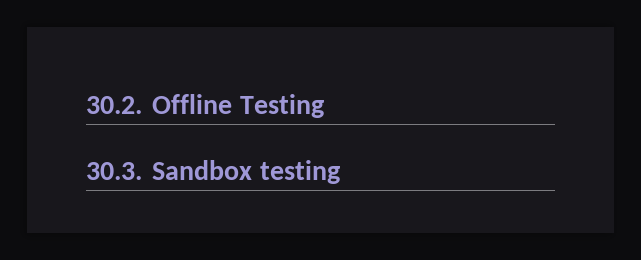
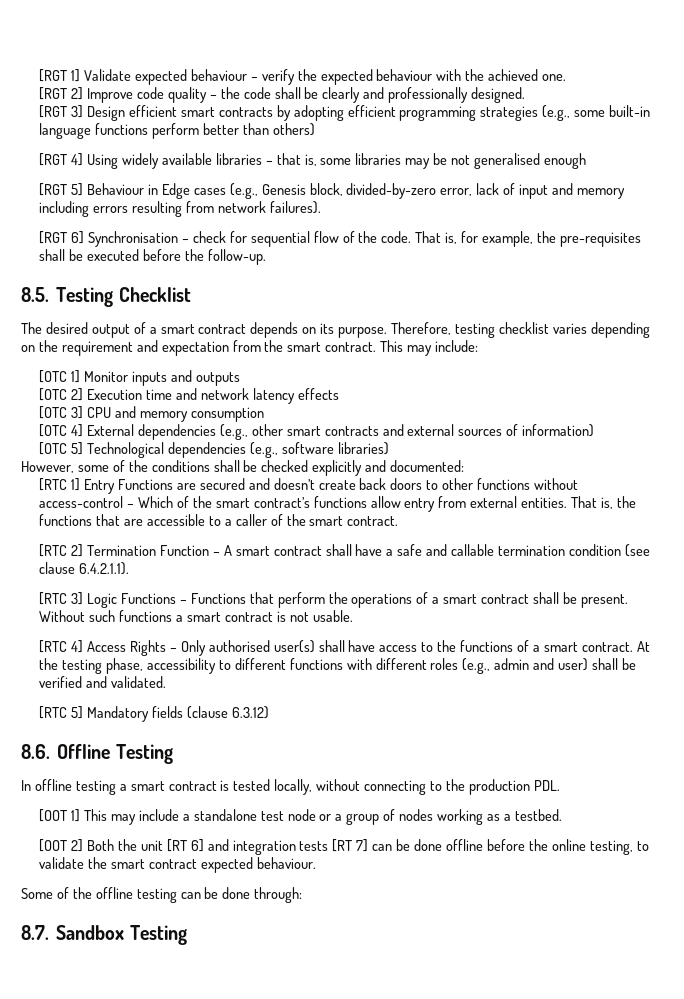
[86,94,324,118] [86,160,340,184] 30.2. Offline Testing // 30.3. Sandbox testing -> [39,69,567,85] [39,87,526,103] [39,105,651,121] [39,123,315,139] [39,153,586,169] [39,183,625,199] [39,201,321,217] [39,231,641,247] [39,249,266,265] [21,287,191,307] [21,322,650,338] [21,340,479,356] [39,370,240,386] [39,388,339,404] [39,406,264,422] [39,424,595,440] [39,442,389,458] [21,460,465,476] [39,478,579,494] [39,496,636,512] [39,514,399,526] [39,544,650,557] [39,562,130,575] [39,592,628,608] [39,610,353,622] [39,640,650,656] [39,658,636,674] [39,676,167,688] [39,706,269,722] [21,744,173,764] [21,779,560,795] [39,809,562,825] [39,839,649,855] [39,857,316,873] [21,887,303,903] [21,925,187,945] [RGT 1] Validate expected behaviour – verify the expected behaviour with the achieved one. // [RGT 2] Improve code quality – the code shall be clearly and professionally designed. // [RGT 3] Design efficient smart contracts by adopting efficient programming strategies (e.g., some built-in language functions perform better than others) // [RGT 4] Using widely available libraries – that is, some libraries may be not generalised enough // [RGT 5] Behaviour in Edge cases (e.g., Genesis block, divided-by-zero error, lack of input and memory including errors resulting from network failures). // [RGT 6] Synchronisation – check for sequential flow of the code. That is, for example, the pre-requisites shall be executed before the follow-up. // 8.5. Testing Checklist // The desired output of a smart contract depends on its purpose. Therefore, testing checklist varies depending on the requirement and expectation from the smart contract. This may include: // [OTC 1] Monitor inputs and outputs // [OTC 2] Execution time and network latency effects // [OTC 3] CPU and memory consumption // [OTC 4] External dependencies (e.g., other smart contracts and external sources of information) // [OTC 5] Technological dependencies (e.g., software libraries) // However, some of the conditions shall be checked explicitly and documented: // [RTC 1] Entry Functions are secured and doesn’t create back doors to other functions without access-control – Which of the smart contract’s functions allow entry from external entities. That is, the functions that are accessible to a caller of the smart contract. // [RTC 2] Termination Function – A smart contract shall have a safe and callable termination condition (see clause 6.4.2.1.1). // [RTC 3] Logic Functions – Functions that perform the operations of a smart contract shall be present. Without such functions a smart contract is not usable. // [RTC 4] Access Rights – Only authorised user(s) shall have access to the functions of a smart contract. At the testing phase, accessibility to different functions with different roles (e.g., admin and user) shall be verified and validated. // [RTC 5] Mandatory fields (clause 6.3.12) // 8.6. Offline Testing // In offline testing a smart contract is tested locally, without connecting to the production PDL. // [OOT 1] This may include a standalone test node or a group of nodes working as a testbed. // [OOT 2] Both the unit [RT 6] and integration tests [RT 7] can be done offline before the online testing, to validate the smart contract expected behaviour. // Some of the offline testing can be done through: // 8.7. Sandbox Testing

